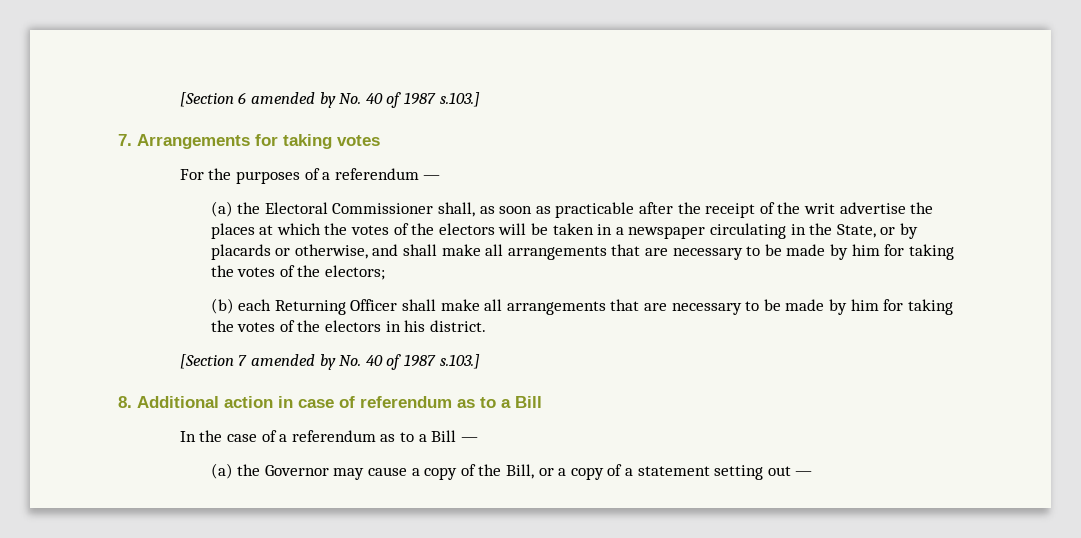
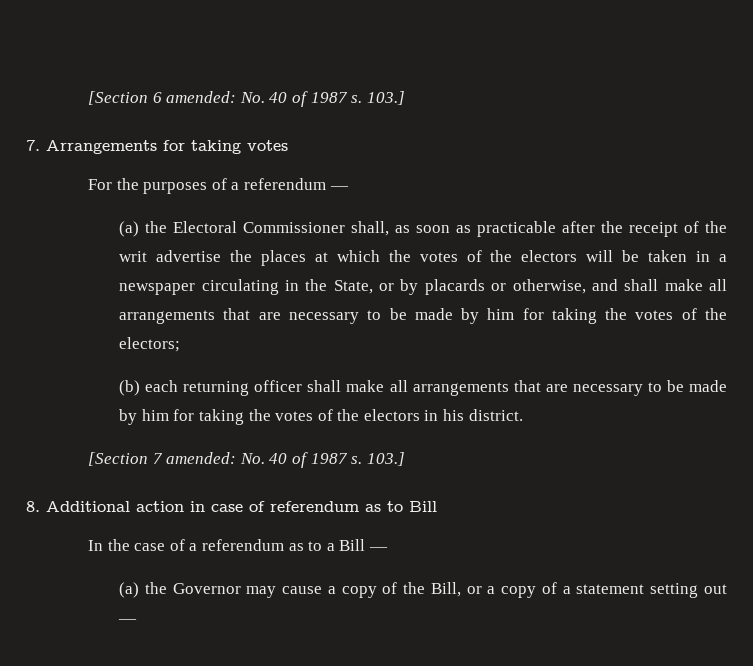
[250,92,480,108] amended by No. 40 of 1987 s.103.] -> [166,91,405,107] amended: No. 40 of 1987 s. 103.]
[274,299,398,315] Returning Officer -> [183,380,303,396] returning officer
[250,354,480,370] amended by No. 40 of 1987 s.103.] -> [166,452,405,468] amended: No. 40 of 1987 s. 103.]
[501,399,511,408] a -> (403, 506) none

